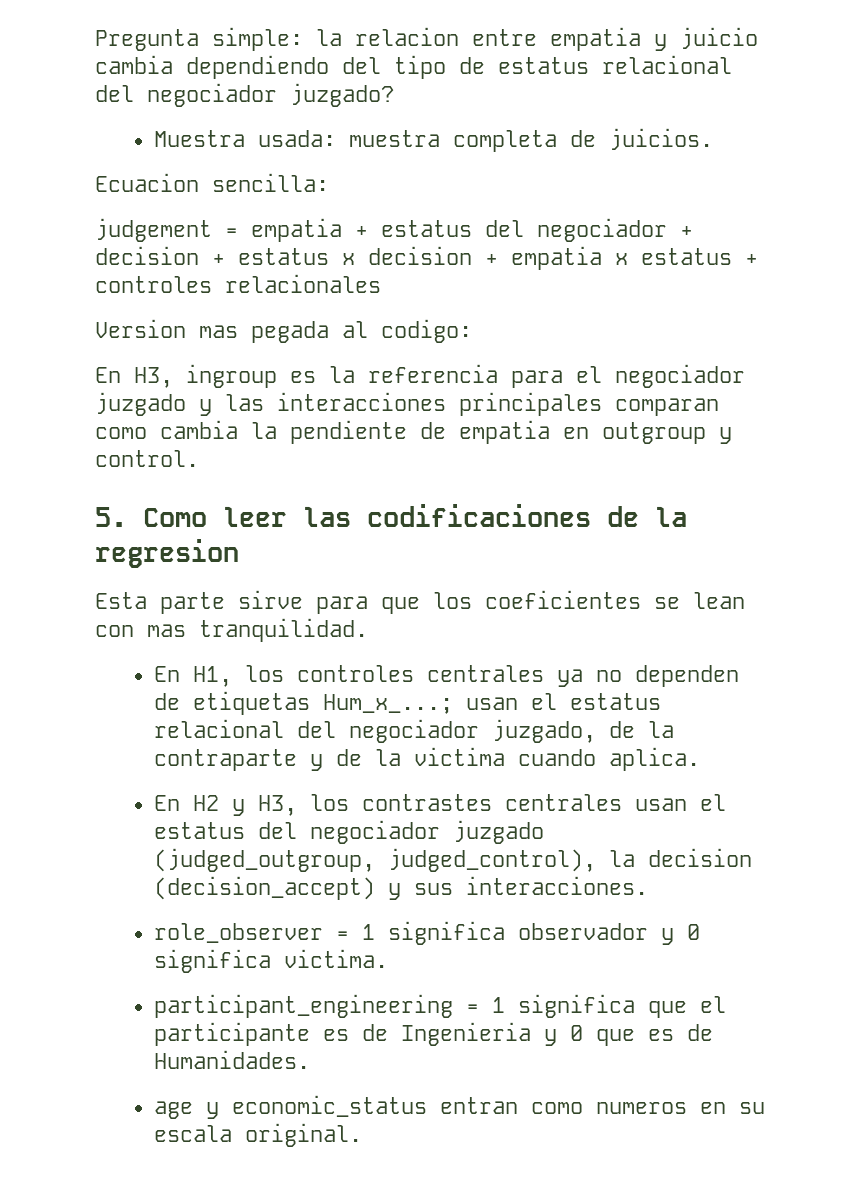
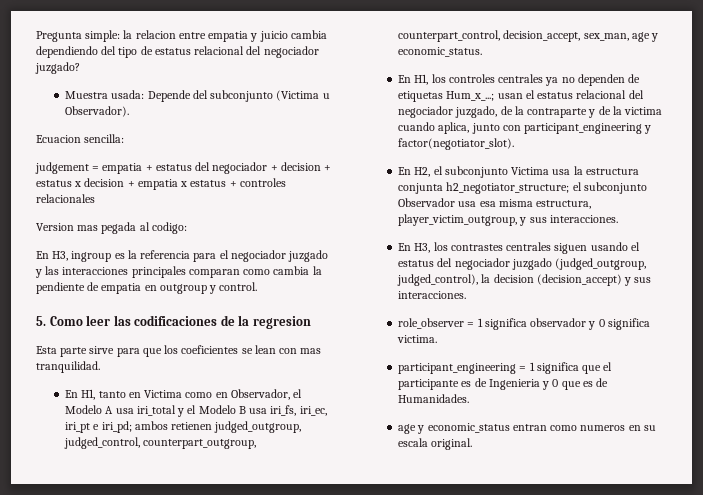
[349,128,714,152] muestra completa de juicios. -> [147,90,330,102] [65,106,130,117] Depende del subconjunto (Victima u Observador).
(368, 630) none -> [65,389,303,400] [65,405,327,417] [65,421,302,433] [64,437,257,449] [398,30,659,42] [398,47,483,57] // En H1, tanto en Victima como en Observador, el Modelo A usa iri_total y el Modelo B usa iri_fs, iri_ec, iri_pt e iri_pd; ambos retienen judged_outgroup, judged_control, counterpart_outgroup, counterpart_control, decision_accept, sex_man, age y economic_status.
[609,747,701,771] [154,795,246,816] aplica. // En H2 y -> [438,122,652,134] [398,138,515,150] [398,166,639,178] [398,182,647,194] [398,198,592,209] [398,214,618,226] [398,243,412,251] aplica, junto con participant_engineering y factor(negotiator_slot). // En H2, el subconjunto Victima usa la estructura conjunta h2_negotiator_structure; el subconjunto Observador usa esa misma estructura, player_victim_outgroup, y sus interacciones. // En
[635,798,688,811] usan -> [554,242,628,254] siguen usando

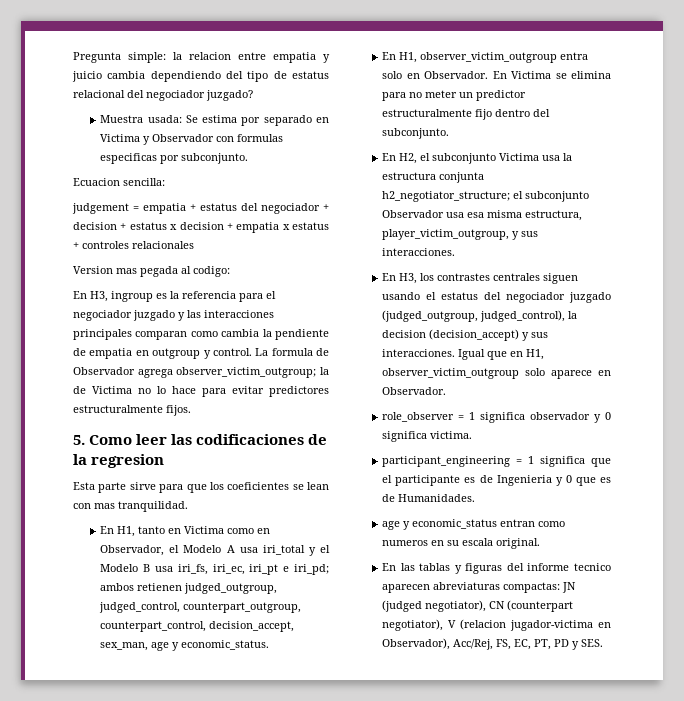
[147,90,330,102] [65,106,130,117] Depende del subconjunto (Victima u Observador). -> [185,115,329,126] [100,134,284,145] [100,153,249,164] Se estima por separado en Victima y Observador con formulas especificas por subconjunto.
(258, 286) none -> [255,348,329,356] [73,367,329,378] [73,386,329,397] [73,405,191,416] La formula de Observador agrega observer_victim_outgroup; la de Victima no lo hace para evitar predictores estructuralmente fijos.
[431,74,641,86] [398,90,644,102] [398,106,663,118] [398,122,652,134] [398,138,515,150] los controles centrales ya no dependen de etiquetas Hum_x_...; usan el estatus relacional del negociador juzgado, de la contraparte y de la victima cuando aplica, junto con participant_engineering y factor(negotiator_slot). -> [420,52,589,63] [382,71,611,79] [382,90,527,101] [382,109,551,120] [382,128,450,139] observer_victim_outgroup entra solo en Observador. En Victima se elimina para no meter un predictor estructuralmente fijo dentro del subconjunto.
(467, 295) none -> [458,349,545,360] [382,368,611,379] [382,387,447,395] Igual que en H1, observer_victim_outgroup solo aparece en Observador.
(473, 444) none -> [382,563,611,574] [382,582,577,593] [382,600,574,612] [382,619,611,631] [382,638,604,650] // En las tablas y figuras del informe tecnico aparecen abreviaturas compactas: JN (judged negotiator), CN (counterpart negotiator), V (relacion jugador-victima en Observador), Acc/Rej, FS, EC, PT, PD y SES.

